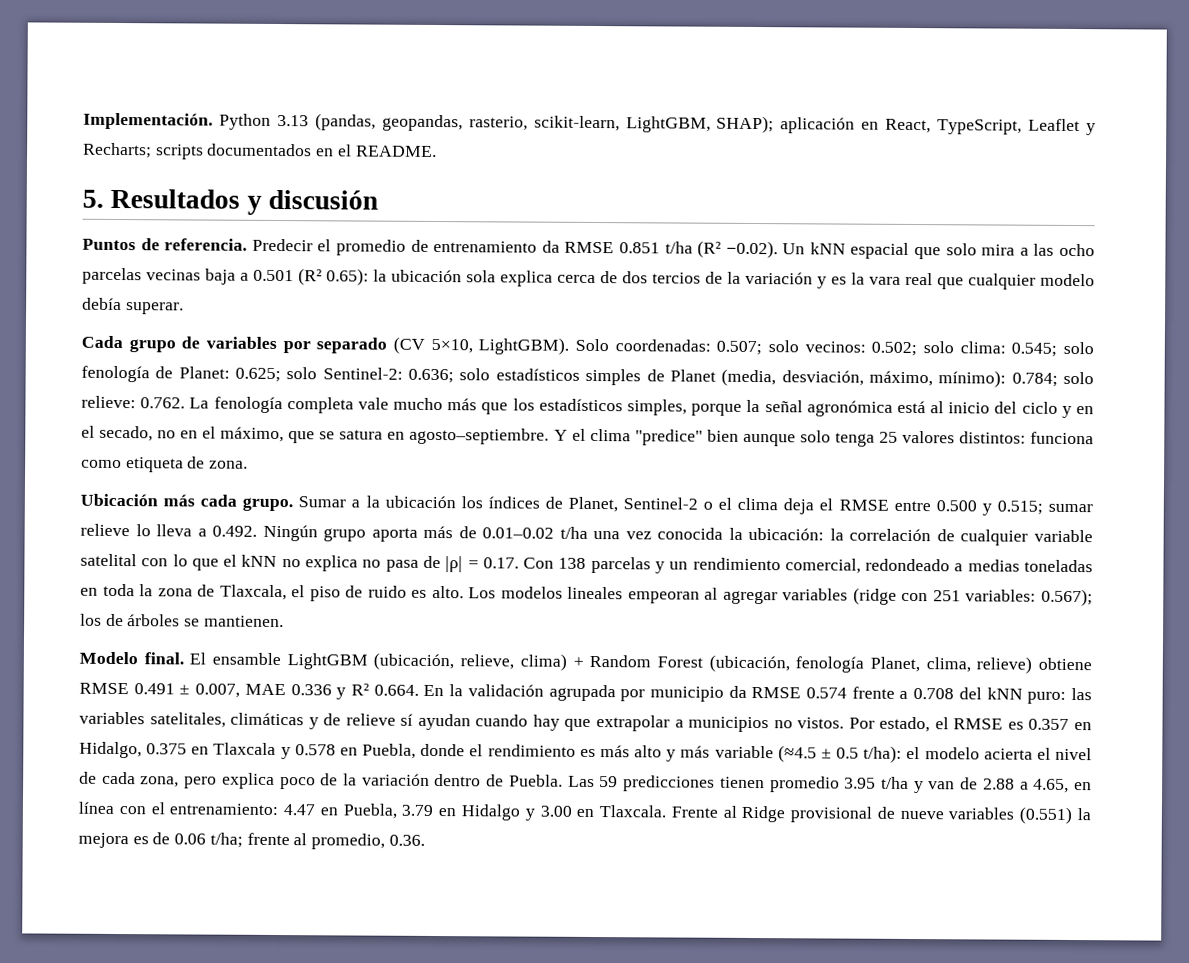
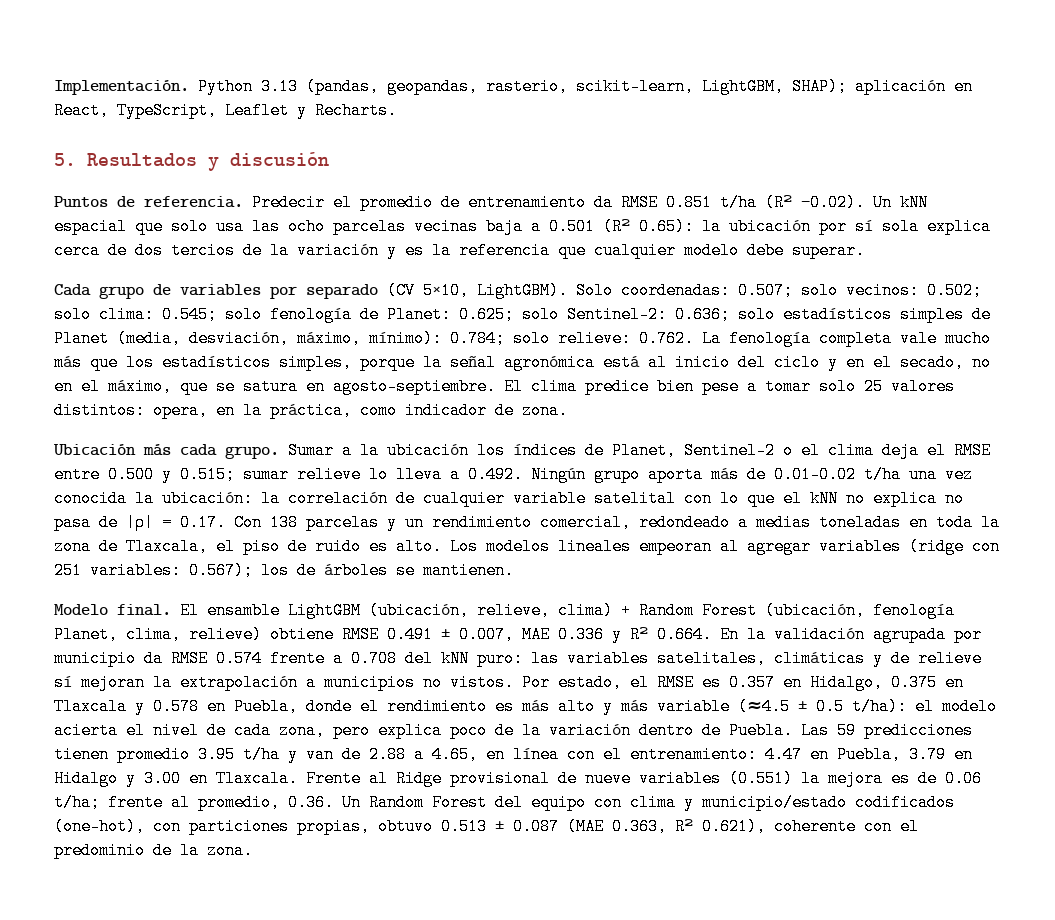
[83,142,437,160] Recharts; scripts documentados en el README. -> [315,102,397,119] Recharts.
[981,244,1029,256] mira a -> [216,218,244,235] usa
(462, 276) none -> [819,218,873,235] por sí
[869,272,933,286] vara real -> [459,242,550,259] referencia
[82,297,122,311] debía -> [747,242,784,259] debe
[553,428,1094,447] [81,457,184,473] Y el clima "predice" bien aunque solo tenga 25 valores distintos: funciona como etiqueta -> [504,378,955,395] [54,402,487,419] El clima predice bien pese a tomar solo 25 valores distintos: opera, en la práctica, como indicador
[417,713,670,732] ayudan cuando hay que extrapolar -> [81,674,298,691] mejoran la extrapolación
(425, 840) none -> [342,794,955,811] [54,818,919,835] [54,842,253,859] Un Random Forest del equipo con clima y municipio/estado codificados (one-hot), con particiones propias, obtuvo 0.513 ± 0.087 (MAE 0.363, R² 0.621), coherente con el predominio de la zona.

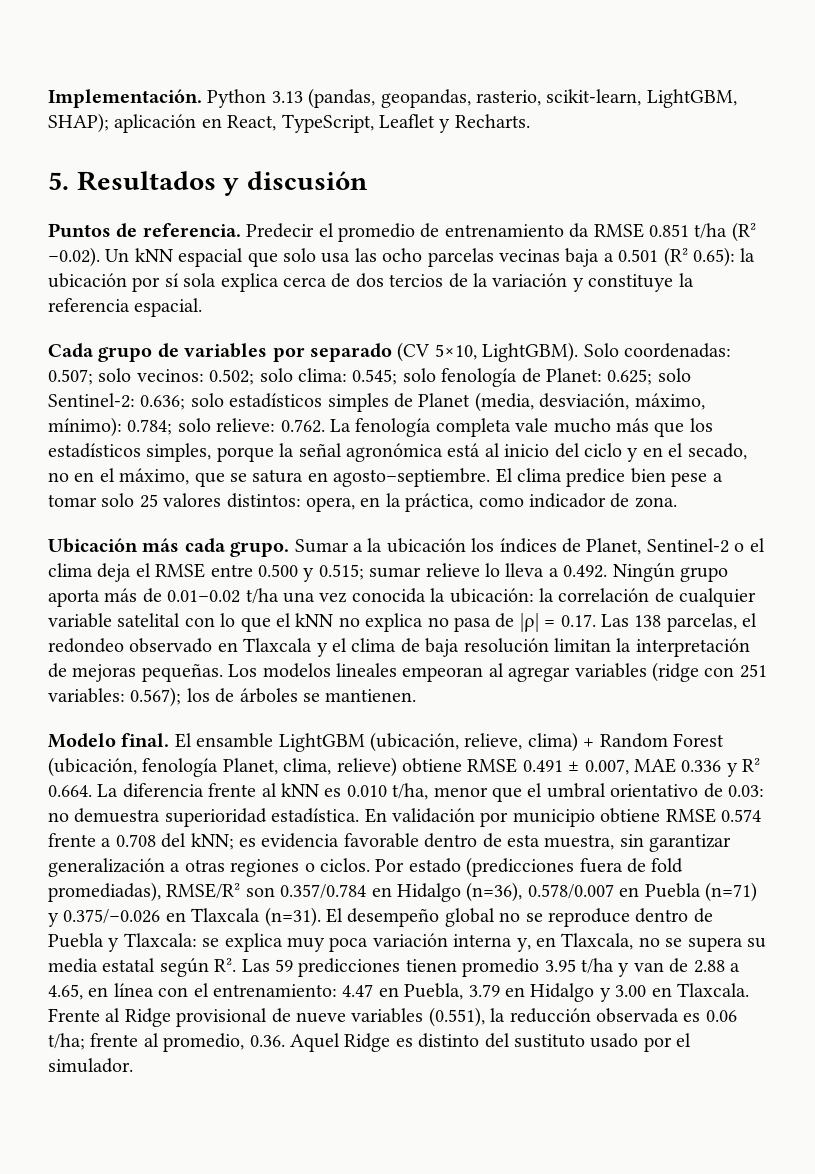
[405,242,424,259] es -> [588,274,674,292] constituye
[558,242,865,259] que cualquier modelo debe superar. -> [134,298,203,317] espacial.
[234,514,1000,531] [54,538,442,555] Con 138 parcelas y un rendimiento comercial, redondeado a medias toneladas en toda la zona de Tlaxcala, el piso de ruido es alto. -> [600,613,758,632] [48,638,750,657] [48,663,223,682] Las 138 parcelas, el redondeo observado en Tlaxcala y el clima de baja resolución limitan la interpretación de mejoras pequeñas.
[720,626,946,643] En la validación agrupada -> [97,783,764,802] [48,808,475,827] La diferencia frente al kNN es 0.010 t/ha, menor que el umbral orientativo de 0.03: no demuestra superioridad estadística. En validación
[144,650,163,667] da -> [600,808,661,823] obtiene
[441,650,982,667] [54,674,964,691] [54,698,997,715] [54,722,793,739] kNN puro: las variables satelitales, climáticas y de relieve sí mejoran la extrapolación a municipios no vistos. Por estado, el RMSE es 0.357 en Hidalgo, 0.375 en Tlaxcala y 0.578 en Puebla, donde el rendimiento es más alto y más variable (≈4.5 ± 0.5 t/ha): el modelo acierta el nivel de cada zona, pero explica poco de la variación dentro de Puebla. -> [190,833,732,852] [48,857,684,877] [48,882,757,902] [48,907,713,927] [48,933,766,952] [48,958,237,977] kNN; es evidencia favorable dentro de esta muestra, sin garantizar generalización a otras regiones o ciclos. Por estado (predicciones fuera de fold promediadas), RMSE/R² son 0.357/0.784 en Hidalgo (n=36), 0.578/0.007 en Puebla (n=71) y 0.375/−0.026 en Tlaxcala (n=31). El desempeño global no se reproduce dentro de Puebla y Tlaxcala: se explica muy poca variación interna y, en Tlaxcala, no se supera su media estatal según R².
[729,770,937,787] (0.551) la mejora es de -> [428,1007,701,1027] (0.551), la reducción observada es
[342,794,955,811] [54,818,919,835] [54,842,253,859] Un Random Forest del equipo con clima y municipio/estado codificados (one-hot), con particiones propias, obtuvo 0.513 ± 0.087 (MAE 0.363, R² 0.621), coherente con el predominio de la zona. -> [290,1033,692,1052] [48,1058,133,1073] Aquel Ridge es distinto del sustituto usado por el simulador.

